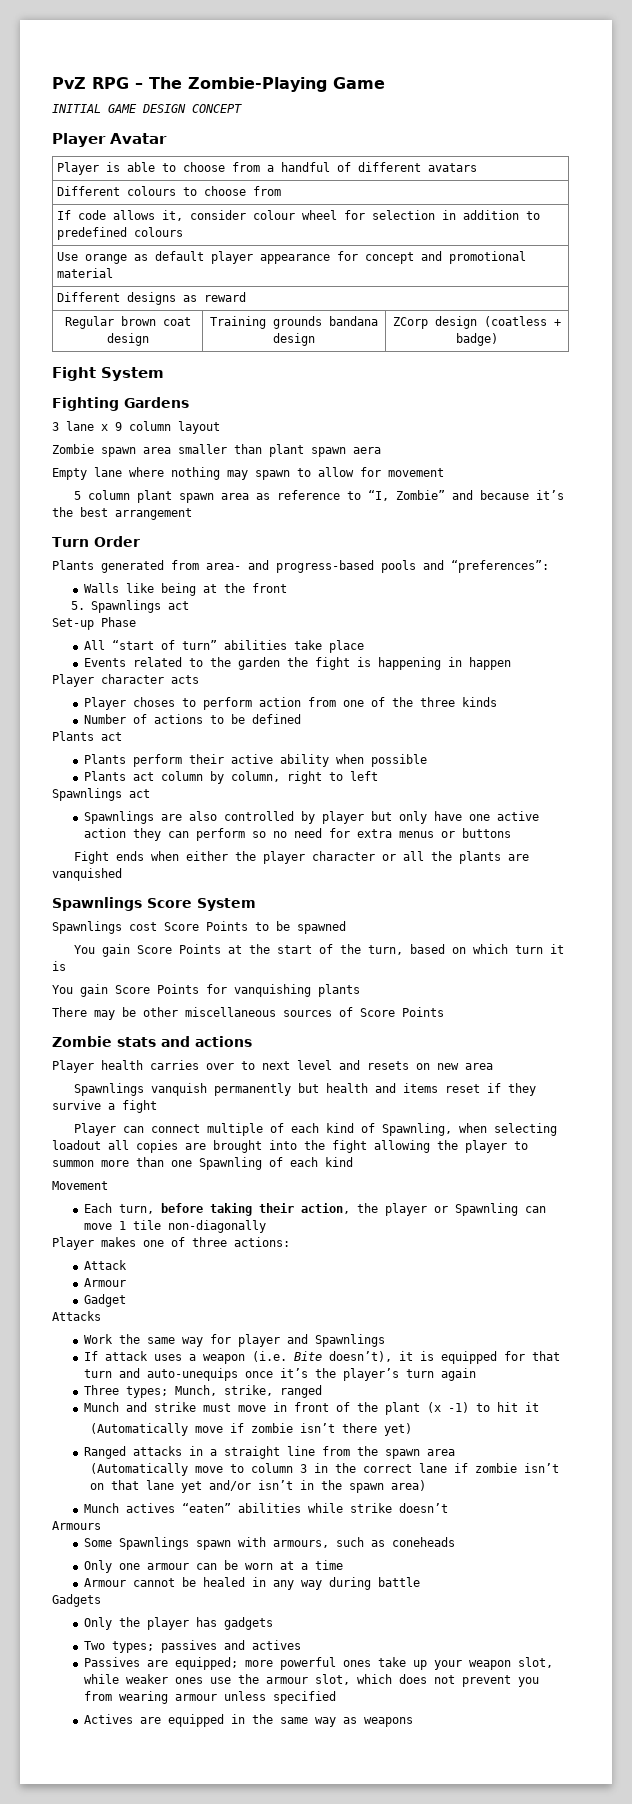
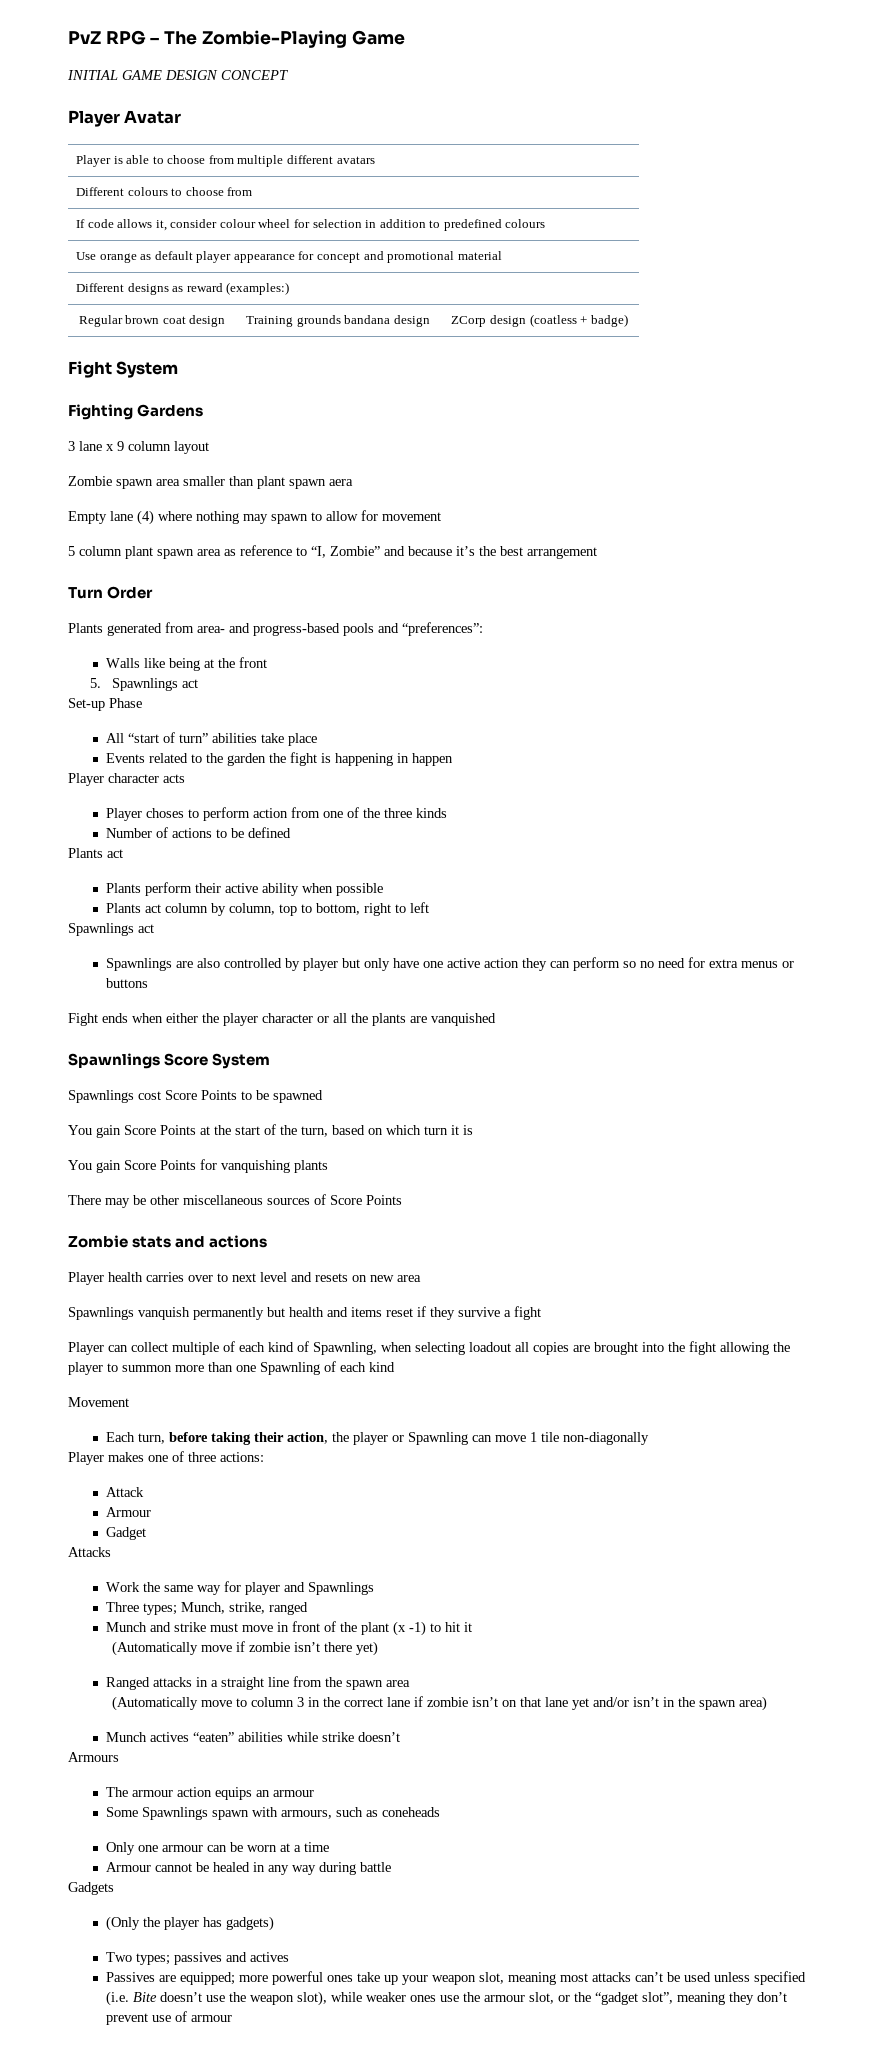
[266,162,351,172] a handful of -> [237,155,284,167] multiple
(246, 297) none -> [226,282,290,295] (examples:)
(122, 472) none -> [137,510,154,525] (4)
(280, 776) none -> [278,903,360,916] top to bottom,
[151,1124,201,1133] connect -> [131,1342,168,1352] collect
[83,1351,560,1364] [83,1368,476,1381] // If attack uses a weapon (i.e. Bite doesn’t), it is equipped for that turn and auto-unequips once it’s the player’s turn again -> (374, 1588) none
(101, 1525) none -> [105,1787,314,1800] // The armour action equips an armour
[83,1617,112,1630] Only -> [105,1916,140,1931] (Only
[223,1617,273,1630] gadgets -> [225,1916,274,1931] gadgets)
(553, 1662) none -> [507,1971,806,1985] [105,1991,327,2006] meaning most attacks can’t be used unless specified (i.e. Bite doesn’t use the weapon slot),
[356,1674,539,1687] [83,1691,336,1704] [83,1714,413,1727] which does not prevent you from wearing armour unless specified // Actives are equipped in the same way as weapons -> [557,1992,787,2005] [105,2011,232,2025] or the “gadget slot”, meaning they don’t prevent use of armour

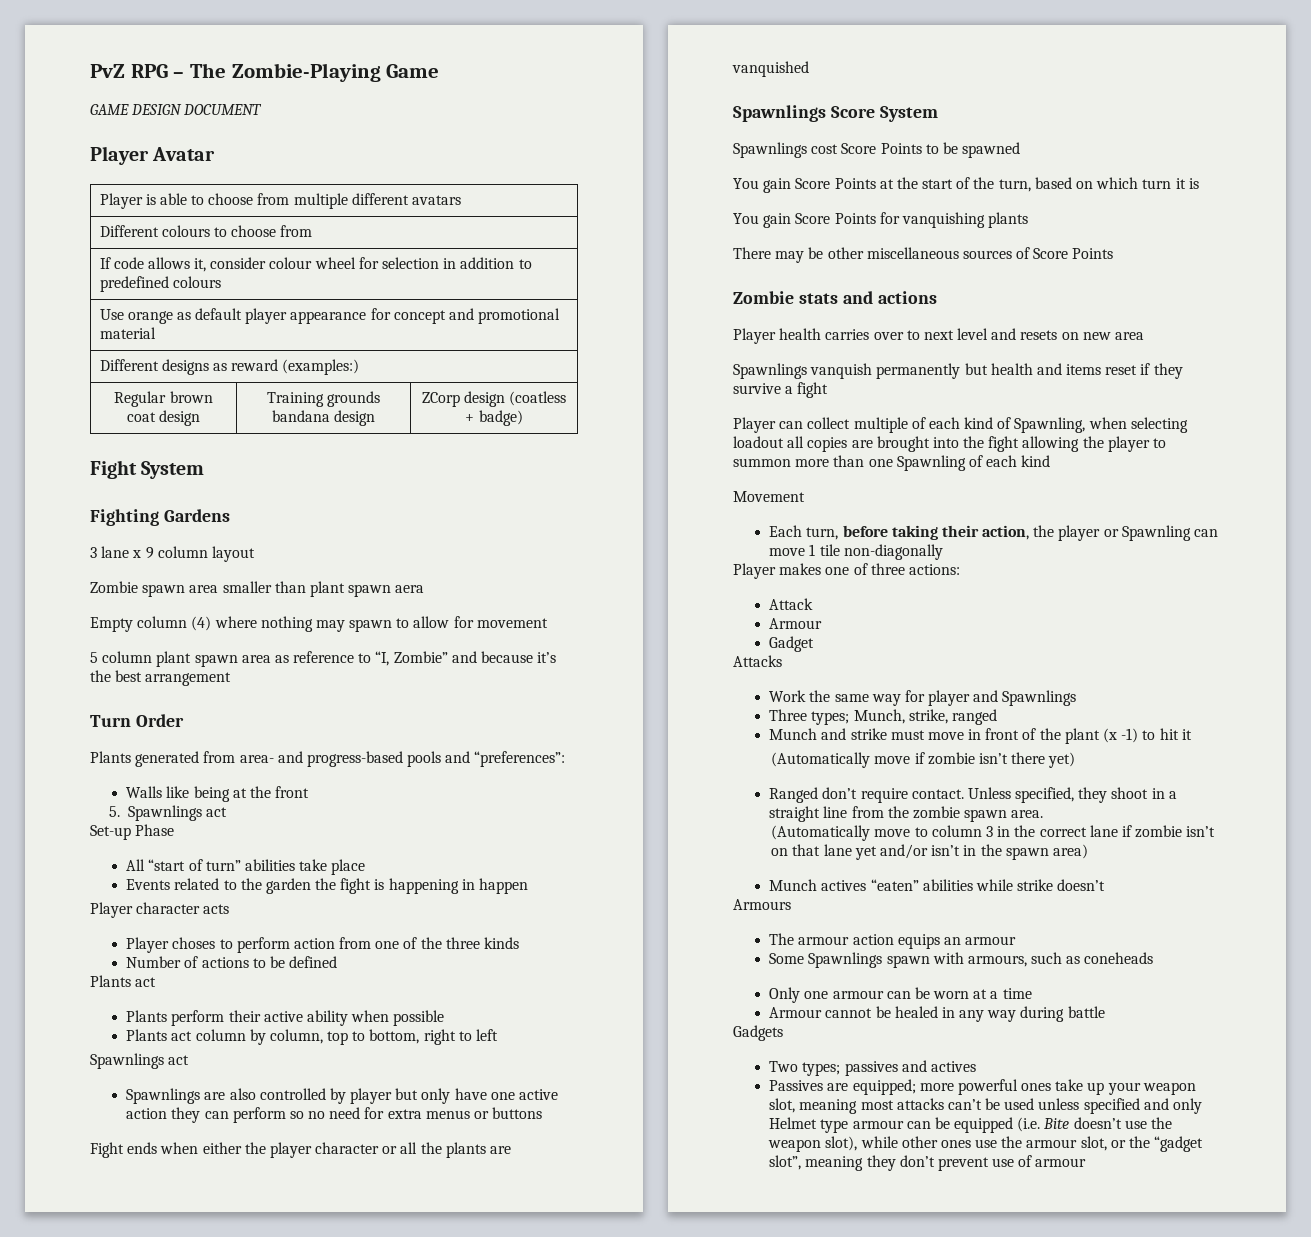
[67,70,118,80] INITIAL -> (440, 71) none
[221,70,288,80] CONCEPT -> [183,104,263,115] DOCUMENT
[110,511,133,521] lane -> [137,616,188,628] column
[152,1677,192,1687] attacks -> [822,787,1149,803] don’t require contact. Unless specified, they shoot
[345,1680,410,1690] spawn area -> [912,806,1044,822] zombie spawn area.
[105,1916,274,1931] // (Only the player has gadgets) -> (783, 1033) none
(806, 1978) none -> [1143,1098,1203,1114] [769,1117,1014,1133] and only Helmet type armour can be equipped
[365,1992,406,2002] weaker -> [901,1136,938,1148] other

